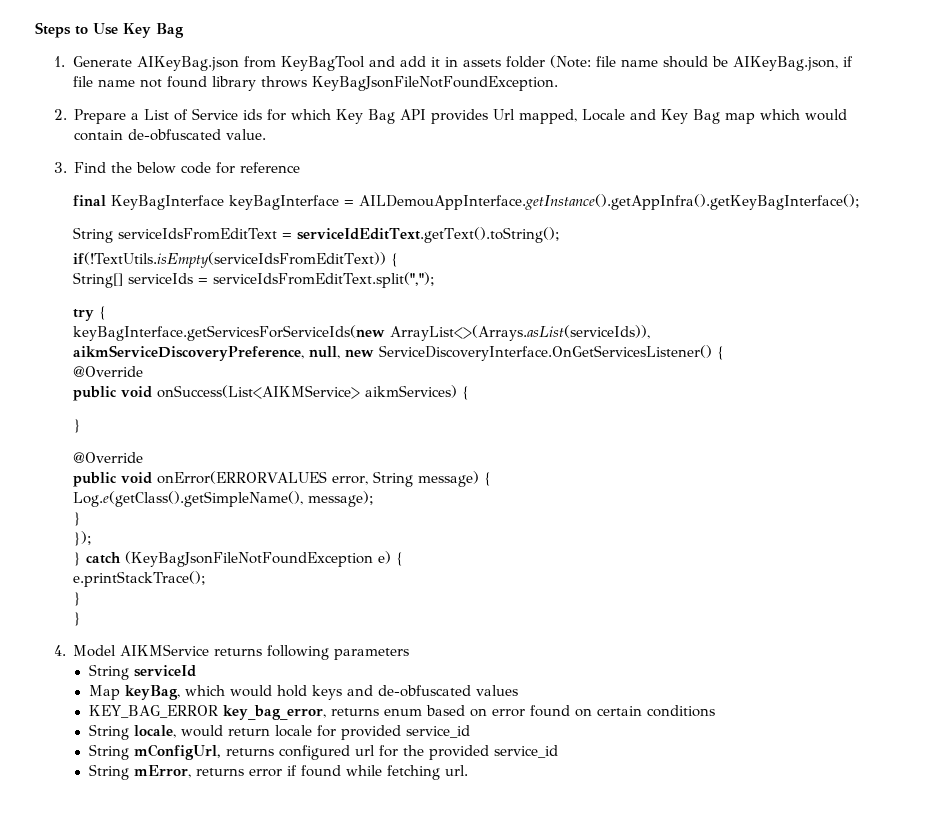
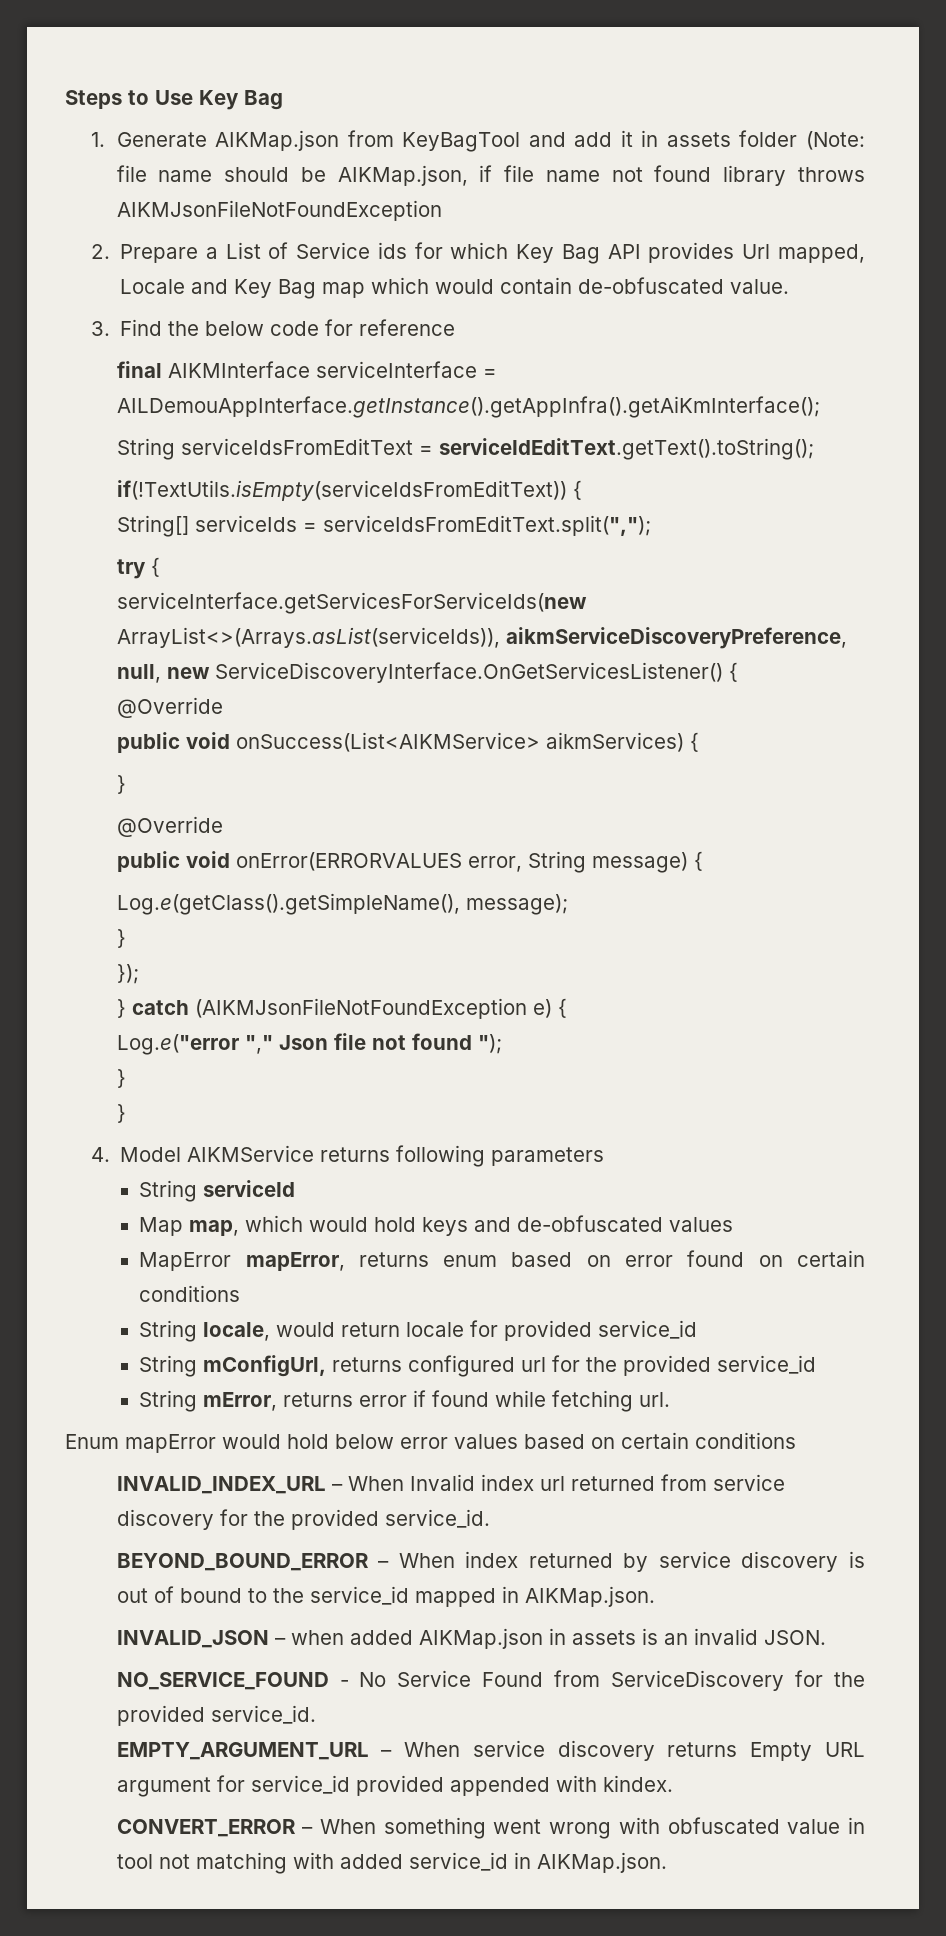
[136,56,239,71] AIKeyBag.json -> [215,130,340,151] AIKMap.json
[733,56,839,71] AIKeyBag.json, -> [337,165,468,186] AIKMap.json,
[311,76,558,91] KeyBagJsonFileNotFoundException. -> [116,200,442,221] AIKMJsonFileNotFoundException
[110,194,860,210] KeyBagInterface keyBagInterface = AILDemouAppInterface.getInstance().getAppInfra().getKeyBagInterface(); -> [167,361,497,378] [116,396,820,418] AIKMInterface serviceInterface = AILDemouAppInterface.getInstance().getAppInfra().getAiKmInterface();
[72,325,385,341] keyBagInterface.getServicesForServiceIds(new -> [116,592,587,614] serviceInterface.getServicesForServiceIds(new
[124,551,373,567] (KeyBagJsonFileNotFoundException -> [194,998,527,1019] (AIKMJsonFileNotFoundException
[72,571,207,587] e.printStackTrace(); -> [116,1033,502,1055] Log.e("error "," Json file not found ");
[124,685,180,700] keyBag, -> [189,1220,240,1236] map,
[88,705,326,720] KEY_BAG_ERROR key_bag_error, -> [139,1252,345,1271] MapError mapError,
(468, 770) none -> [65,1432,796,1453] [116,1474,785,1494] [116,1509,490,1530] [116,1551,866,1572] [116,1586,655,1607] [116,1628,826,1649] [116,1670,866,1691] [116,1705,316,1726] [116,1740,865,1761] [116,1775,673,1797] [116,1817,865,1839] [116,1852,667,1874] // Enum mapError would hold below error values based on certain conditions // INVALID_INDEX_URL – When Invalid index url returned from service discovery for the provided service_id. // BEYOND_BOUND_ERROR – When index returned by service discovery is out of bound to the service_id mapped in AIKMap.json. // INVALID_JSON – when added AIKMap.json in assets is an invalid JSON. // NO_SERVICE_FOUND - No Service Found from ServiceDiscovery for the provided service_id. // EMPTY_ARGUMENT_URL – When service discovery returns Empty URL argument for service_id provided appended with kindex. // CONVERT_ERROR – When something went wrong with obfuscated value in tool not matching with added service_id in AIKMap.json.

